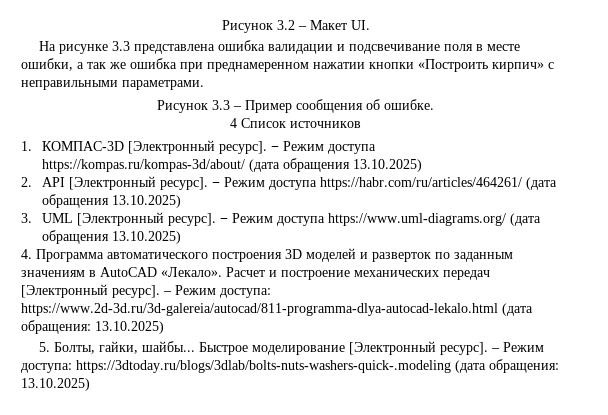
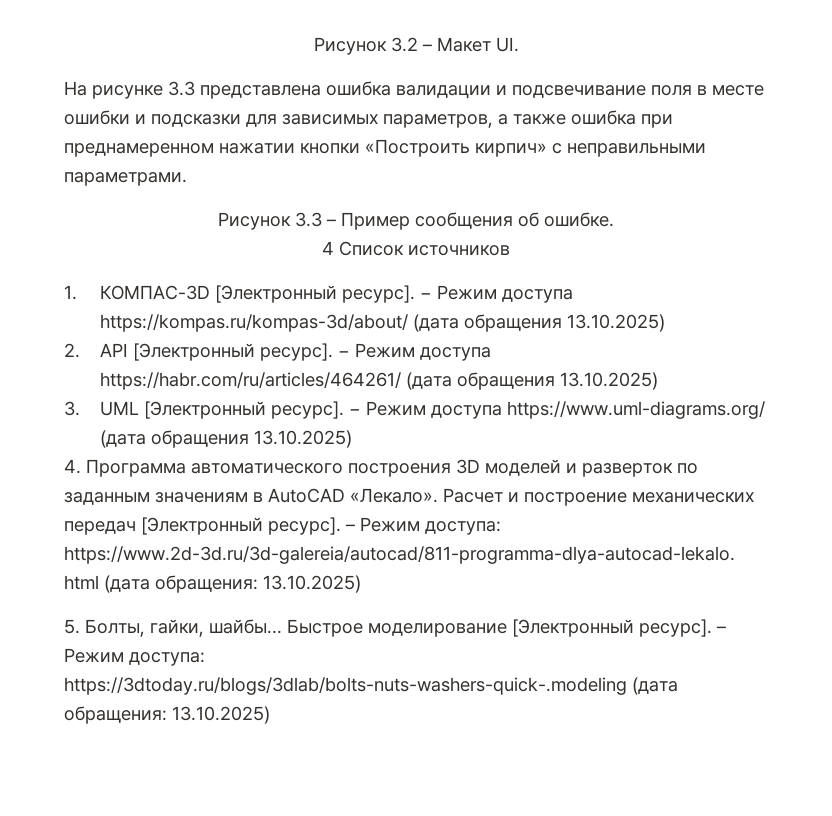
[21,58,126,71] ошибки, а так же -> [64,110,566,128] ошибки и подсказки для зависимых параметров, а также

